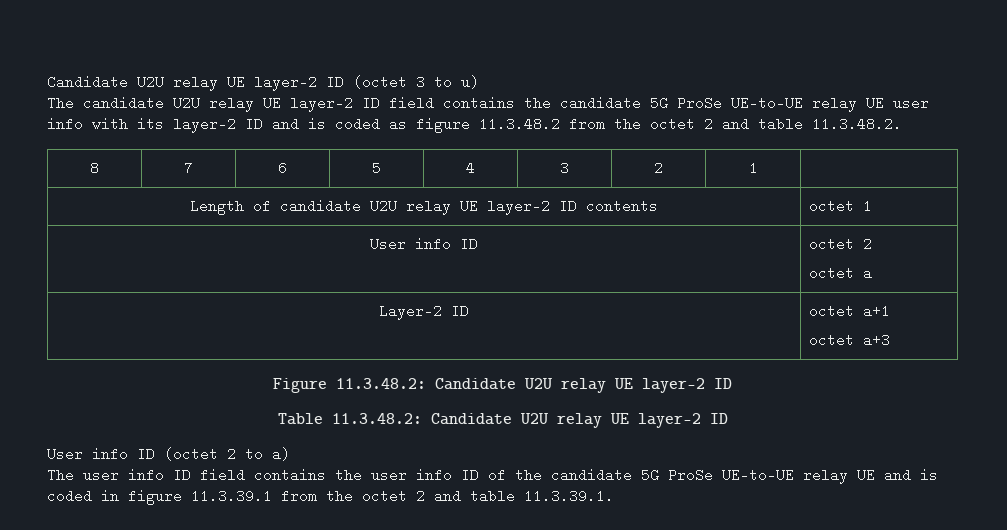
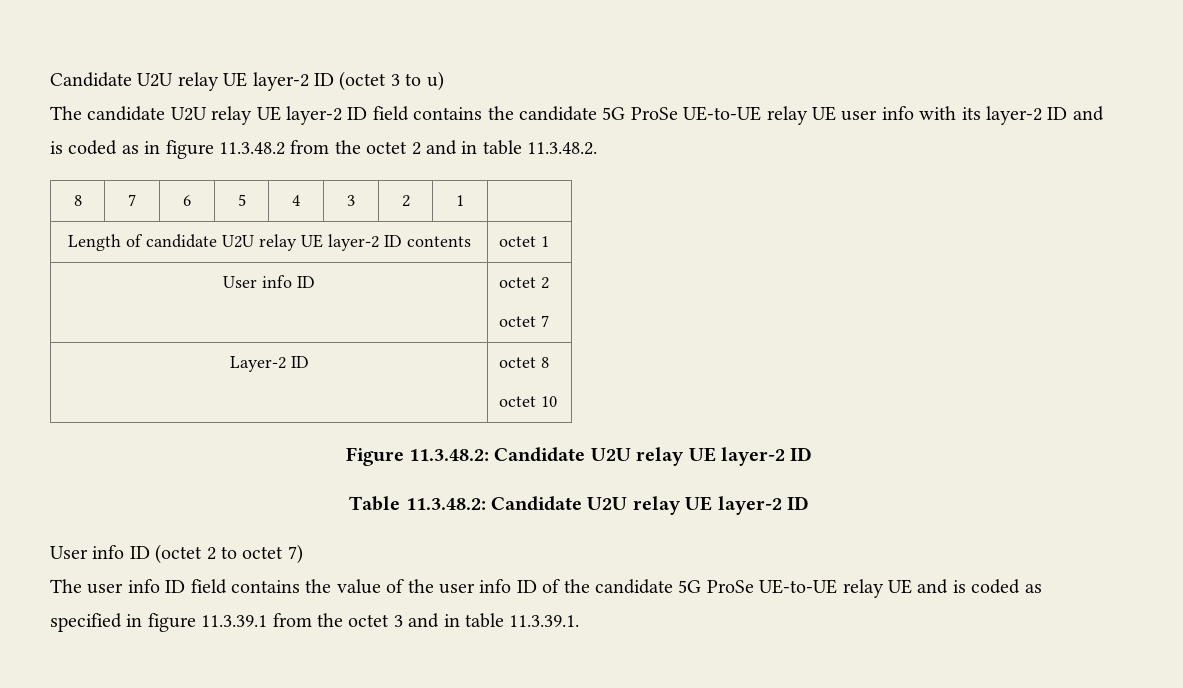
(407, 124) none -> [144,141,161,154] in
(749, 124) none -> [461,141,478,154] in
[862,266,872,280] a -> [540,315,549,327] 7
[862,304,890,318] [808,333,890,347] a+1 // octet a+3 -> [540,357,549,368] [498,396,557,407] 8 // octet 10
[272,447,290,461] a) -> [242,544,303,564] octet 7)
(362, 475) none -> [336,579,434,594] value of the
(92, 496) none -> [1024,584,1042,593] [50,613,122,632] as specified
[416,489,461,503] 2 and -> [393,613,460,628] 3 and in

